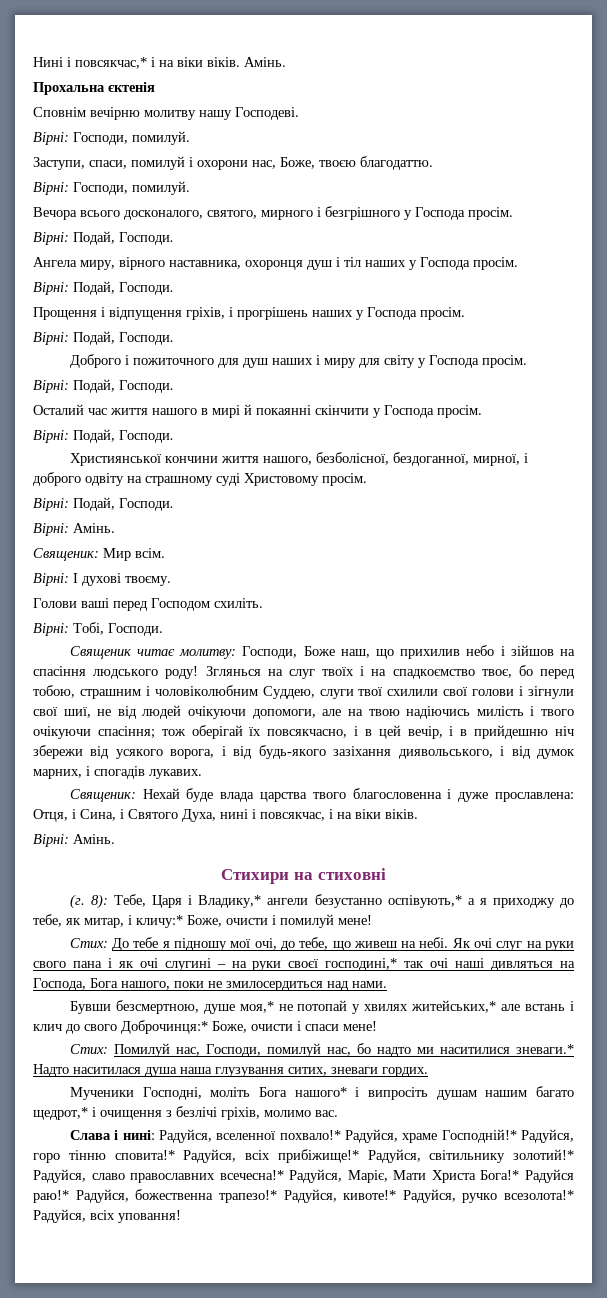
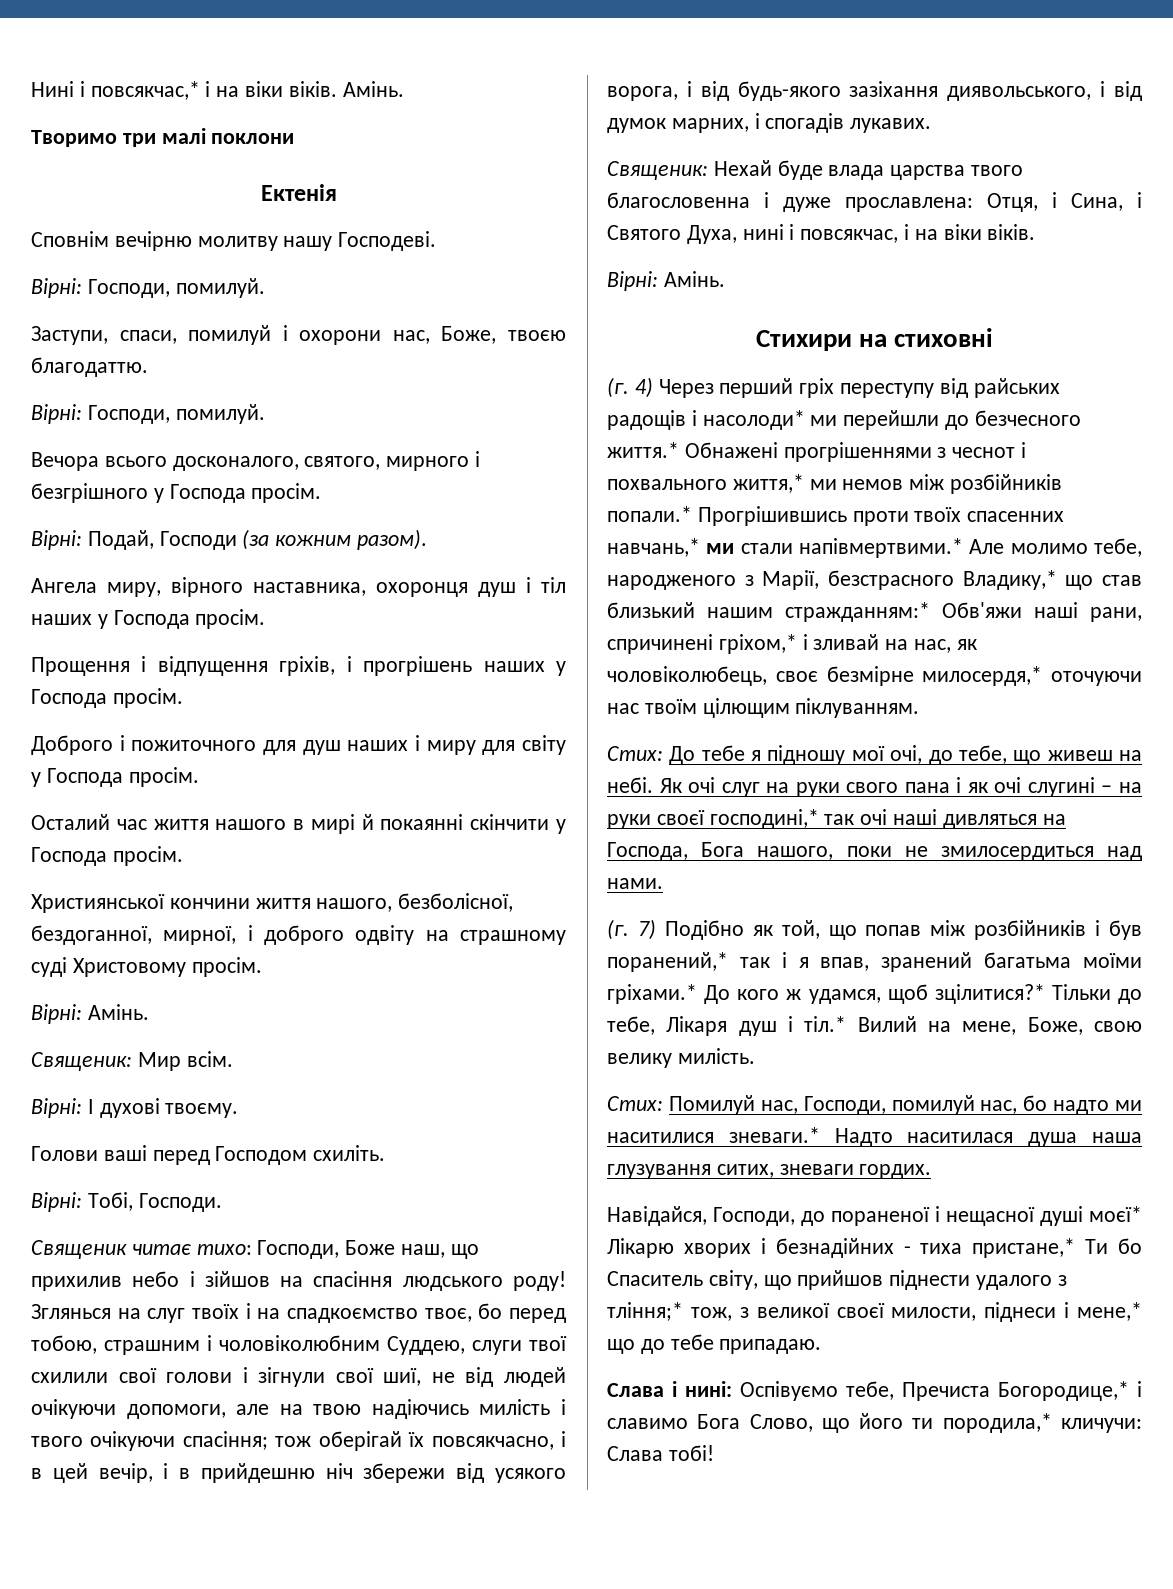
[33,82,155,95] Прохальна єктенія -> [31,128,295,147] [260,184,337,201] Творимо три малі поклони // Ектенія
[119,232,174,245] Господи. -> [159,529,428,550] Господи (за кожним разом).
[33,281,174,295] // Вірні: Подай, Господи. -> (266, 619) none
[33,331,174,345] // Вірні: Подай, Господи. -> (183, 698) none
[33,379,174,393] // Вірні: Подай, Господи. -> (199, 777) none
[33,429,174,443] // Вірні: Подай, Господи. -> (183, 856) none
[33,497,174,511] // Вірні: Подай, Господи. -> (262, 967) none
[179,649,237,659] молитву: -> [196,1244,252,1255] тихо:
[90,894,574,909] [33,914,372,928] 8): Тебе, Царя і Владику,* ангели безустанно оспівують,* а я приходжу до тебе, як митар, і кличу:* Боже, очисти і помилуй мене! -> [634,377,1060,398] [607,410,1081,430] [607,442,1027,462] [607,474,1063,494] [607,506,1065,526] [607,538,1142,558] [607,570,1142,590] [607,602,1142,622] [607,634,977,654] [607,666,1142,686] [607,698,920,718] 4) Через перший гріх переступу від райських радощів і насолоди* ми перейшли до безчесного життя.* Обнажені прогрішеннями з чеснот і похвального життя,* ми немов між розбійників попали.* Прогрішившись проти твоїх спасенних навчань,* ми стали напівмертвими.* Але молимо тебе, народженого з Марії, безстрасного Владику,* що став близький нашим стражданням:* Обв'яжи наші рани, спричинені гріхом,* і зливай на нас, як чоловіколюбець, своє безмірне милосердя,* оточуючи нас твоїм цілющим піклуванням.
[69,1000,574,1014] [33,1020,377,1034] Бувши безсмертною, душе моя,* не потопай у хвилях житейських,* але встань і клич до свого Доброчинця:* Боже, очисти і спаси мене! -> [607,919,1142,940] [607,952,1142,972] [607,984,1142,1004] [607,1016,1142,1036] [607,1048,755,1068] (г. 7) Подібно як той, що попав між розбійників і був поранений,* так і я впав, зранений багатьма моїми гріхами.* До кого ж удамся, щоб зцілитися?* Тільки до тебе, Лікаря душ і тіл.* Вилий на мене, Боже, свою велику милість.
[69,1086,574,1100] [33,1106,338,1120] [69,1129,574,1143] [33,1149,574,1163] [33,1169,574,1183] [33,1189,574,1203] [33,1209,181,1223] Мученики Господні, моліть Бога нашого* і випросіть душам нашим багато щедрот,* і очищення з безлічі гріхів, молимо вас. // Слава і нині: Радуйся, вселенної похвало!* Радуйся, храме Господній!* Радуйся, горо тінню сповита!* Радуйся, всіх прибіжище!* Радуйся, світильнику золотий!* Радуйся, славо православних всечесна!* Радуйся, Маріє, Мати Христа Бога!* Радуйся раю!* Радуйся, божественна трапезо!* Радуйся, кивоте!* Радуйся, ручко всезолота!* Радуйся, всіх уповання! -> [607,1206,1142,1226] [607,1238,1142,1258] [607,1270,1067,1290] [607,1302,1142,1322] [607,1334,822,1354] [607,1381,1142,1401] [607,1413,1142,1433] [607,1445,714,1461] Навідайся, Господи, до пораненої і нещасної душі моєї* Лікарю хворих і безнадійних - тиха пристане,* Ти бо Спаситель світу, що прийшов піднести удалого з тління;* тож, з великої своєї милости, піднеси і мене,* що до тебе припадаю. // Слава і нині: Оспівуємо тебе, Пречиста Богородице,* і славимо Бога Слово, що його ти породила,* кличучи: Слава тобі!

